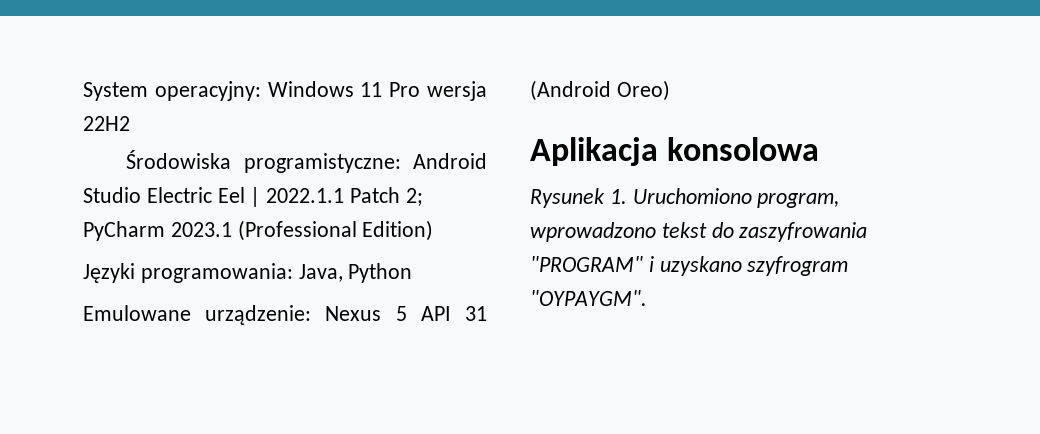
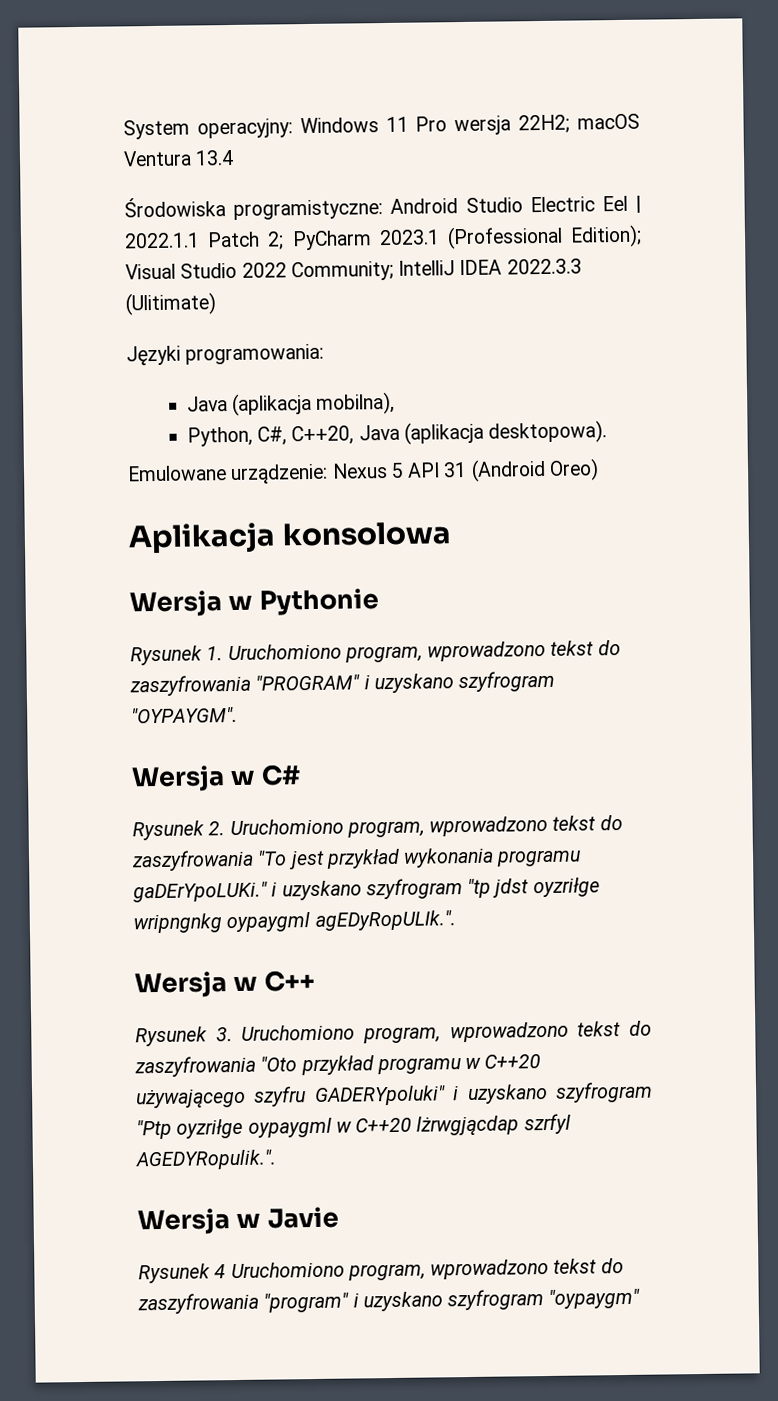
[83,116,130,131] 22H2 -> [518,113,640,134] [123,149,235,167] 22H2; macOS Ventura 13.4
[362,220,434,241] [83,263,413,283] Edition) // Języki programowania: Java, Python -> [570,224,642,248] [125,258,582,282] [125,292,216,316] [126,343,325,366] [186,391,396,416] [186,420,608,447] Edition); Visual Studio 2022 Community; IntelliJ IDEA 2022.3.3 (Ulitimate) // Języki programowania: // Java (aplikacja mobilna), // Python, C#, C++20, Java (aplikacja desktopowa).
(820, 149) none -> [129,588,379,618] // Wersja w Pythonie
(647, 298) none -> [131,764,301,793] [132,814,623,841] [131,847,582,872] [133,877,600,903] [133,910,456,934] [134,969,315,999] [135,1020,652,1047] [134,1054,542,1078] [136,1081,653,1109] [136,1113,571,1140] [135,1149,277,1171] [137,1206,339,1236] [138,1258,624,1284] [137,1288,641,1315] // Wersja w C# // Rysunek 2. Uruchomiono program, wprowadzono tekst do zaszyfrowania "To jest przykład wykonania programu gaDErYpoLUKi." i uzyskano szyfrogram "tp jdst oyzriłge wripngnkg oypaygml agEDyRopULIk.". // Wersja w C++ // Rysunek 3. Uruchomiono program, wprowadzono tekst do zaszyfrowania "Oto przykład programu w C++20 używającego szyfru GADERYpoluki" i uzyskano szyfrogram "Ptp oyzriłge oypaygml w C++20 lżrwgjącdap szrfyl AGEDYRopulik.". // Wersja w Javie // Rysunek 4 Uruchomiono program, wprowadzono tekst do zaszyfrowania "program" i uzyskano szyfrogram "oypaygm"

